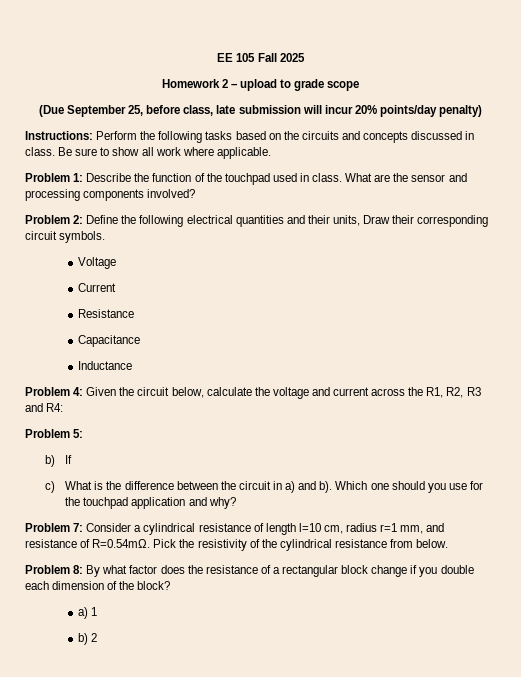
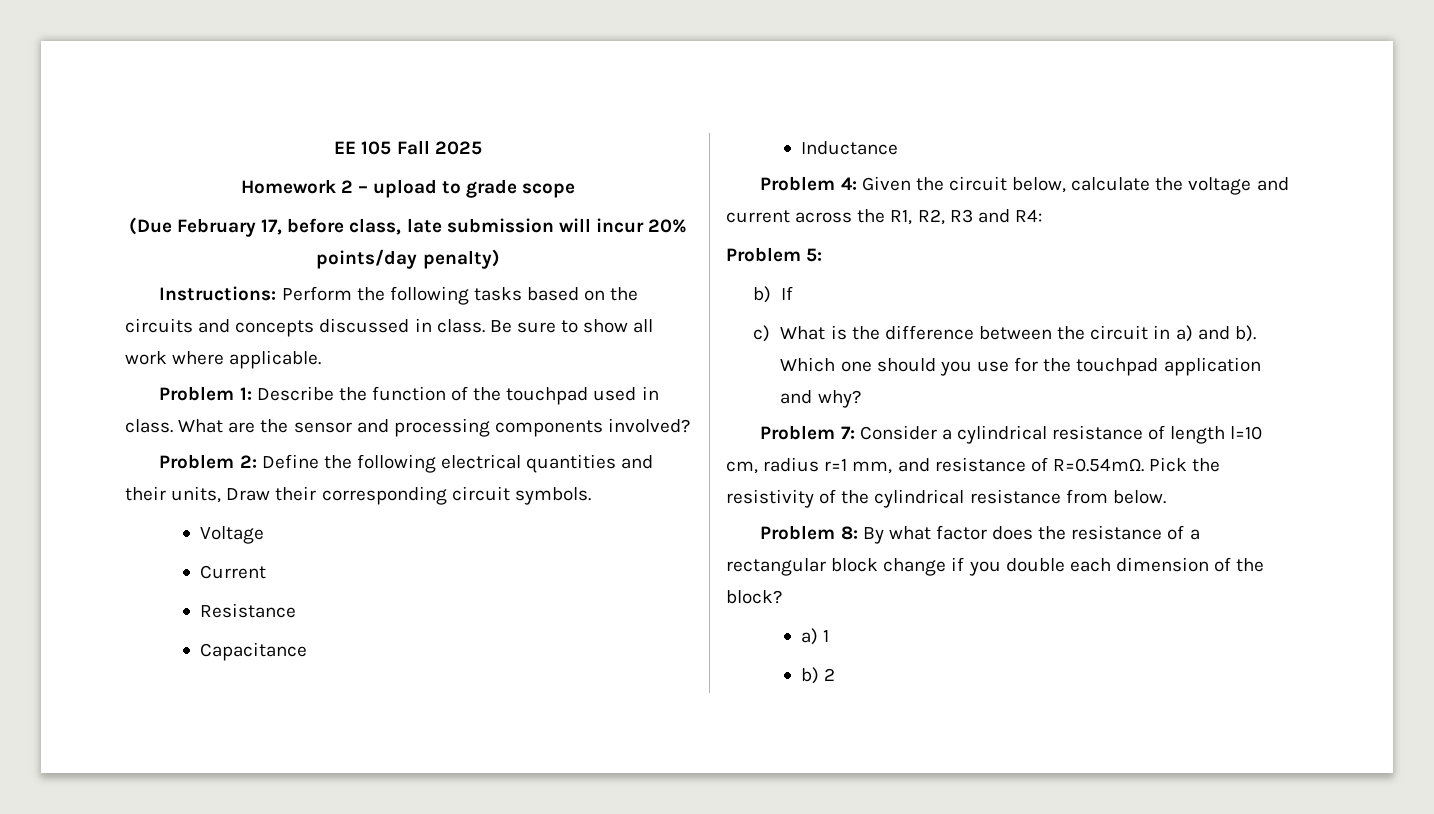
[67,105,144,117] September 25, -> [177,218,283,237] February 17,

